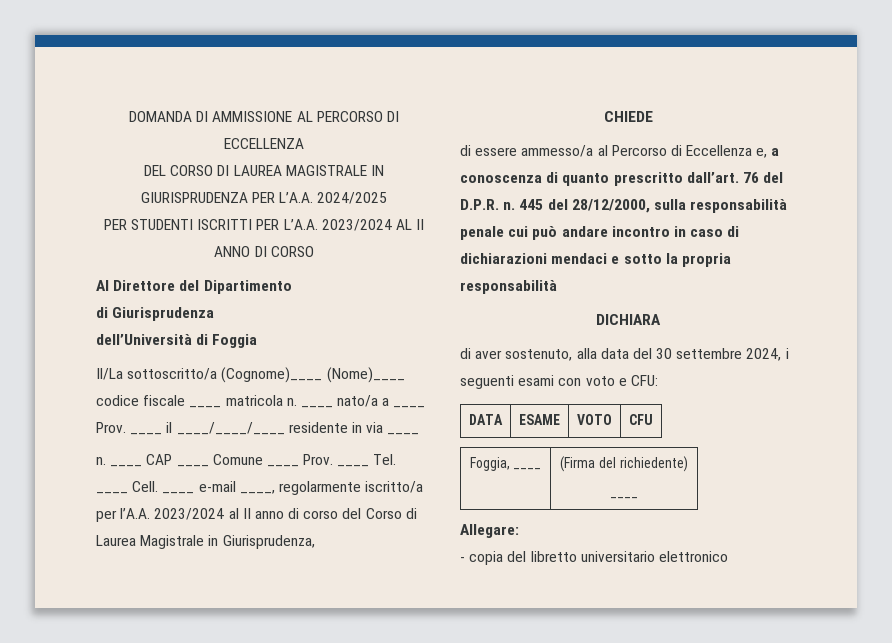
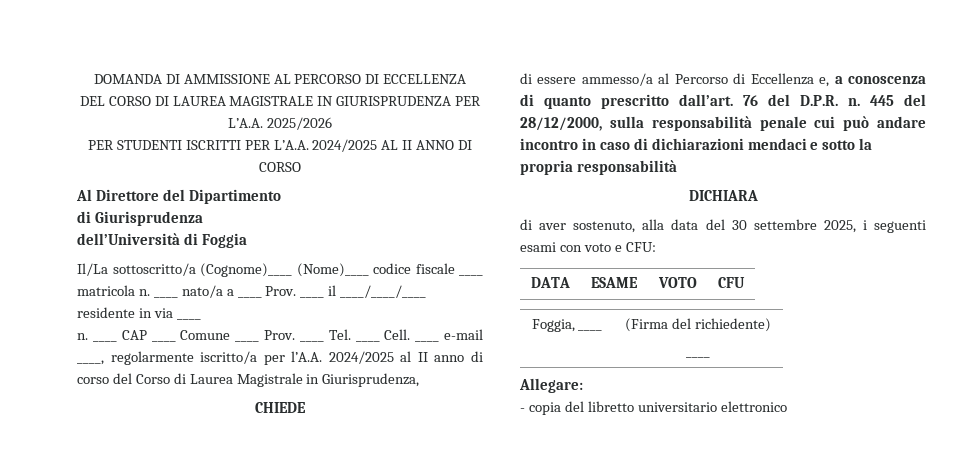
[317,192,388,204] 2024/2025 -> [266,117,332,130] 2025/2026
[321,219,392,231] 2023/2024 -> [312,139,378,152] 2024/2025
[154,508,225,520] 2023/2024 -> [328,351,394,364] 2024/2025
[746,348,782,361] 2024, -> [823,220,856,233] 2025,

